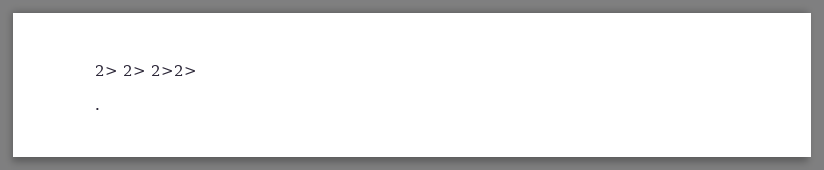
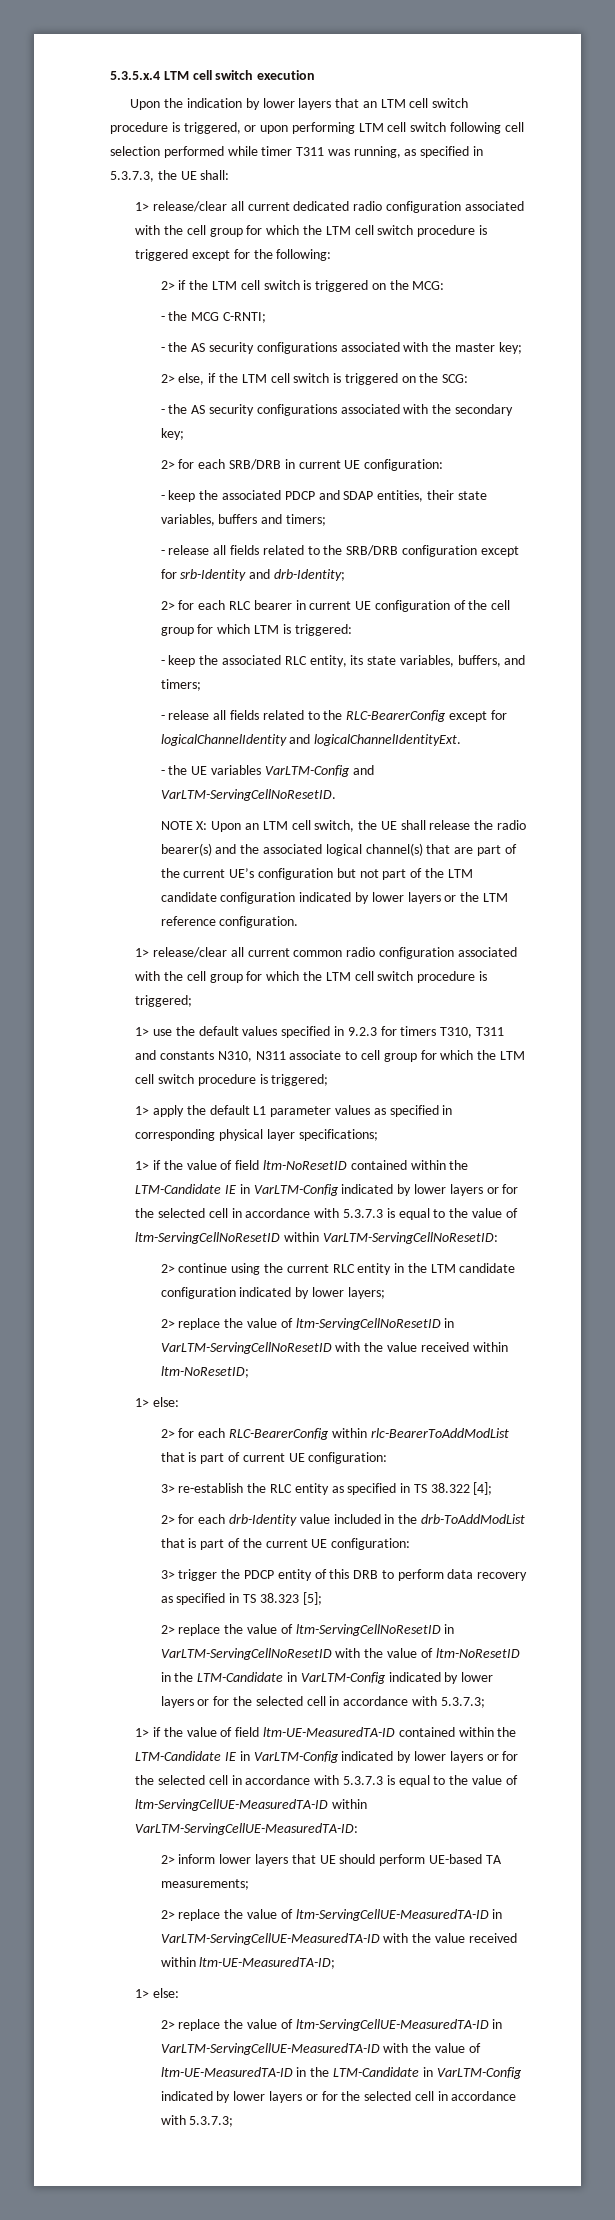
[94,65,197,76] [94,108,100,110] 2> 2> 2>2> // . -> [110,70,316,80] [130,98,469,110] [110,122,524,134] [110,146,484,158] [110,170,230,182] [135,201,524,213] [135,225,487,237] [135,249,332,261] [160,280,445,292] [160,311,266,323] [160,342,522,354] [160,373,469,385] [160,404,513,416] [160,428,184,440] [160,459,444,471] [160,490,487,502] [160,514,326,526] [160,545,519,557] [160,569,345,581] [160,600,511,612] [160,624,352,636] [160,655,526,667] [160,679,201,691] [160,710,507,722] [160,734,462,746] [160,765,374,777] [160,789,336,801] [160,820,526,832] [160,843,517,856] [160,868,473,880] [160,892,508,904] [160,916,299,928] [135,947,517,959] [135,971,487,983] [135,995,193,1007] [135,1026,504,1038] [135,1050,525,1062] [135,1074,329,1086] [135,1105,453,1117] [135,1129,378,1141] [135,1160,469,1170] [135,1184,519,1196] [135,1208,518,1220] [135,1232,498,1244] [160,1263,516,1275] [160,1287,385,1299] [160,1318,455,1330] [160,1342,508,1354] [160,1366,249,1378] [135,1397,180,1407] [160,1428,509,1440] [160,1452,388,1464] [160,1482,493,1495] [160,1514,525,1526] [160,1538,411,1550] [160,1569,528,1581] [160,1592,322,1605] [160,1624,455,1636] [160,1648,520,1660] [160,1672,494,1684] [160,1696,485,1708] [135,1727,517,1737] [135,1751,519,1763] [135,1775,518,1787] [135,1799,368,1811] [135,1823,359,1835] [160,1854,502,1866] [160,1879,249,1890] [160,1909,503,1921] [160,1933,517,1945] [160,1957,336,1969] [135,1988,180,1998] [160,2019,503,2031] [160,2043,481,2055] [160,2067,522,2079] [160,2091,517,2103] [160,2115,234,2127] 5.3.5.x.4 LTM cell switch execution // Upon the indication by lower layers that an LTM cell switch procedure is triggered, or upon performing LTM cell switch following cell selection performed while timer T311 was running, as specified in 5.3.7.3, the UE shall: // 1> release/clear all current dedicated radio configuration associated with the cell group for which the LTM cell switch procedure is triggered except for the following: // 2> if the LTM cell switch is triggered on the MCG: // - the MCG C-RNTI; // - the AS security configurations associated with the master key; // 2> else, if the LTM cell switch is triggered on the SCG: // - the AS security configurations associated with the secondary key; // 2> for each SRB/DRB in current UE configuration: // - keep the associated PDCP and SDAP entities, their state variables, buffers and timers; // - release all fields related to the SRB/DRB configuration except for srb-Identity and drb-Identity; // 2> for each RLC bearer in current UE configuration of the cell group for which LTM is triggered: // - keep the associated RLC entity, its state variables, buffers, and timers; // - release all fields related to the RLC-BearerConfig except for logicalChannelIdentity and logicalChannelIdentityExt. // - the UE variables VarLTM-Config and VarLTM-ServingCellNoResetID. // NOTE X: Upon an LTM cell switch, the UE shall release the radio bearer(s) and the associated logical channel(s) that are part of the current UE’s configuration but not part of the LTM candidate configuration indicated by lower layers or the LTM reference configuration. // 1> release/clear all current common radio configuration associated with the cell group for which the LTM cell switch procedure is triggered; // 1> use the default values specified in 9.2.3 for timers T310, T311 and constants N310, N311 associate to cell group for which the LTM cell switch procedure is triggered; // 1> apply the default L1 parameter values as specified in corresponding physical layer specifications; // 1> if the value of field ltm-NoResetID contained within the LTM-Candidate IE in VarLTM-Config indicated by lower layers or for the selected cell in accordance with 5.3.7.3 is equal to the value of ltm-ServingCellNoResetID within VarLTM-ServingCellNoResetID: // 2> continue using the current RLC entity in the LTM candidate configuration indicated by lower layers; // 2> replace the value of ltm-ServingCellNoResetID in VarLTM-ServingCellNoResetID with the value received within ltm-NoResetID; // 1> else: // 2> for each RLC-BearerConfig within rlc-BearerToAddModList that is part of current UE configuration: // 3> re-establish the RLC entity as specified in TS 38.322 [4]; // 2> for each drb-Identity value included in the drb-ToAddModList that is part of the current UE configuration: // 3> trigger the PDCP entity of this DRB to perform data recovery as specified in TS 38.323 [5]; // 2> replace the value of ltm-ServingCellNoResetID in VarLTM-ServingCellNoResetID with the value of ltm-NoResetID in the LTM-Candidate in VarLTM-Config indicated by lower layers or for the selected cell in accordance with 5.3.7.3; // 1> if the value of field ltm-UE-MeasuredTA-ID contained within the LTM-Candidate IE in VarLTM-Config indicated by lower layers or for the selected cell in accordance with 5.3.7.3 is equal to the value of ltm-ServingCellUE-MeasuredTA-ID within VarLTM-ServingCellUE-MeasuredTA-ID: // 2> inform lower layers that UE should perform UE-based TA measurements; // 2> replace the value of ltm-ServingCellUE-MeasuredTA-ID in VarLTM-ServingCellUE-MeasuredTA-ID with the value received within ltm-UE-MeasuredTA-ID; // 1> else: // 2> replace the value of ltm-ServingCellUE-MeasuredTA-ID in VarLTM-ServingCellUE-MeasuredTA-ID with the value of ltm-UE-MeasuredTA-ID in the LTM-Candidate in VarLTM-Config indicated by lower layers or for the selected cell in accordance with 5.3.7.3;

